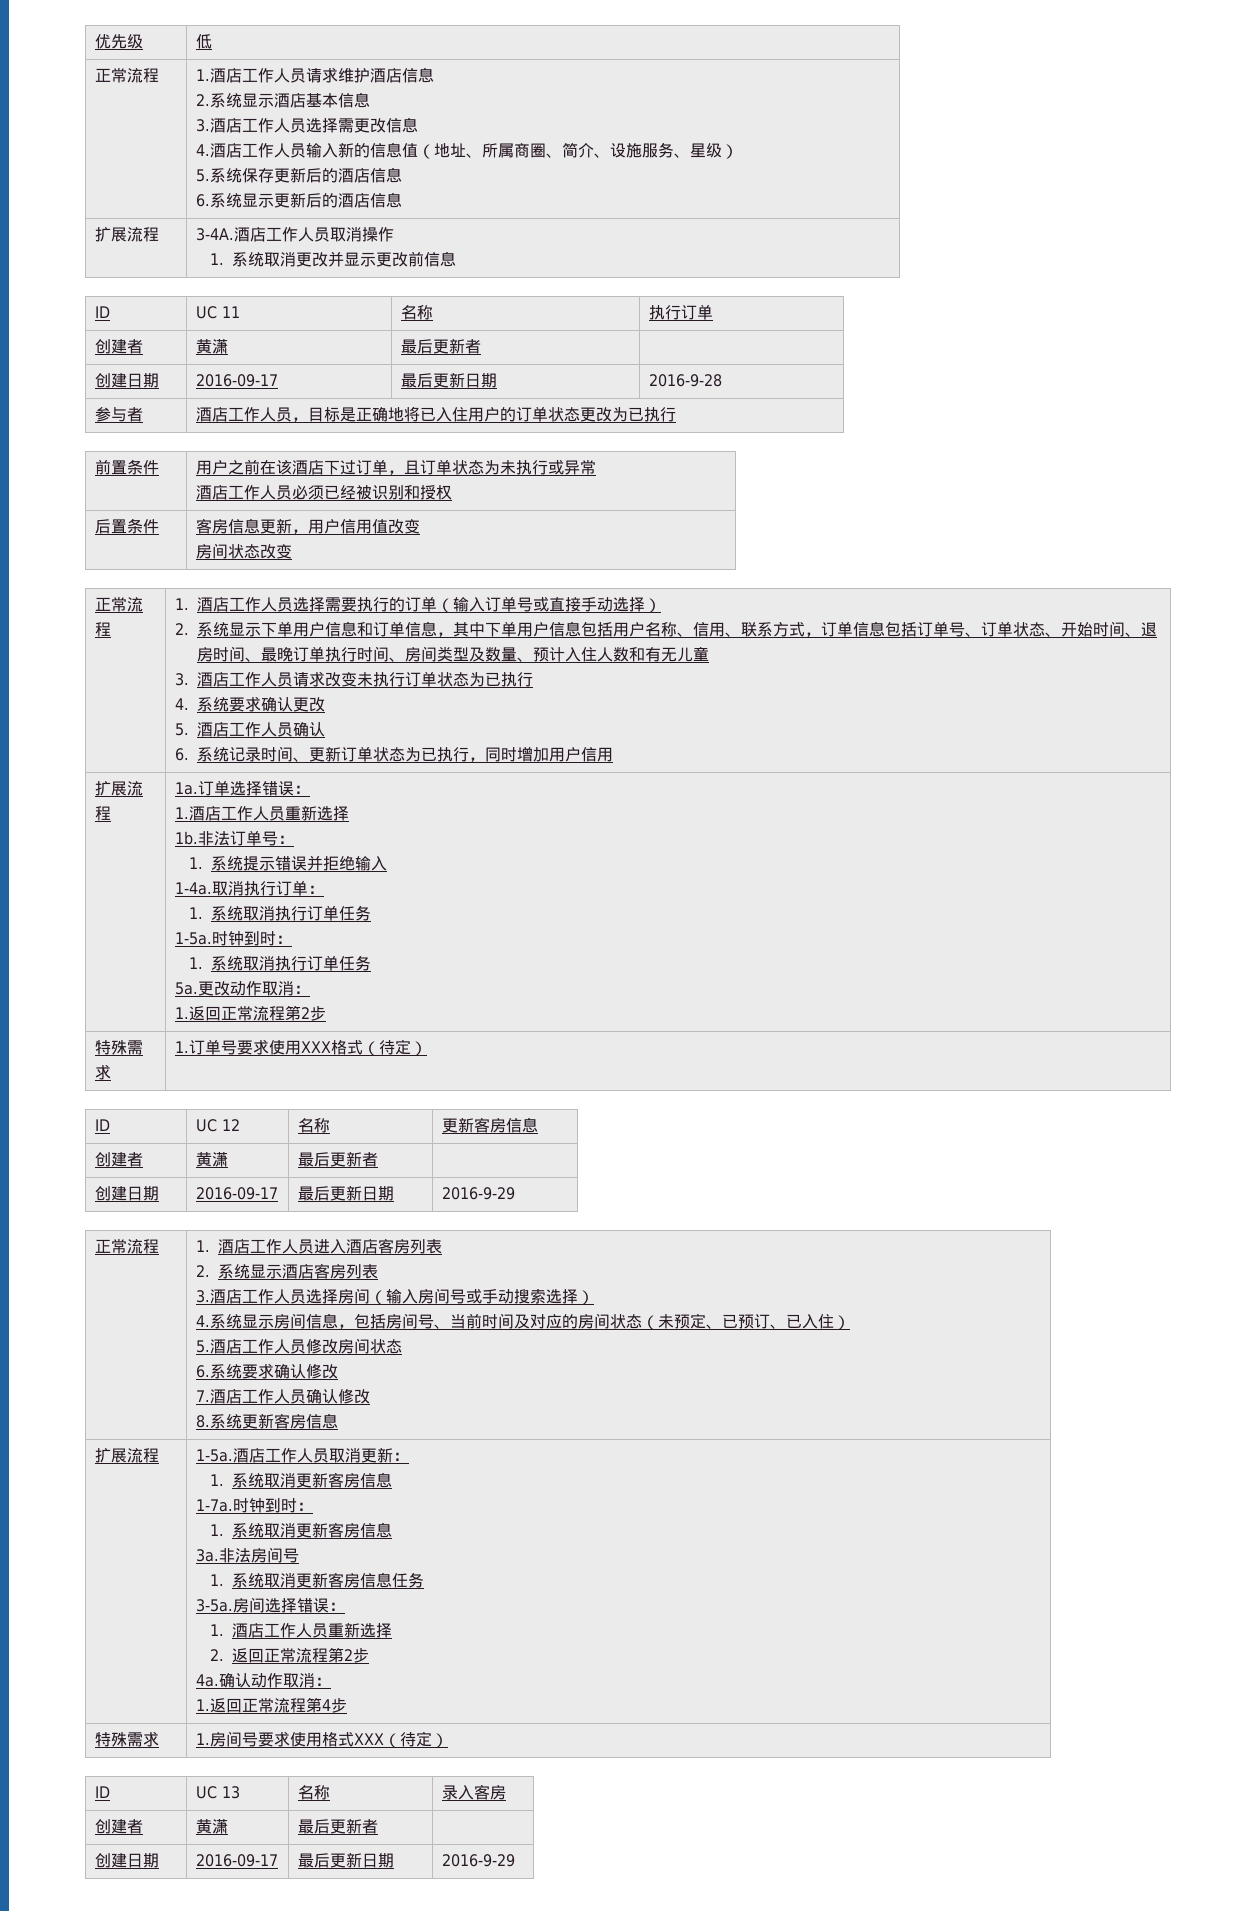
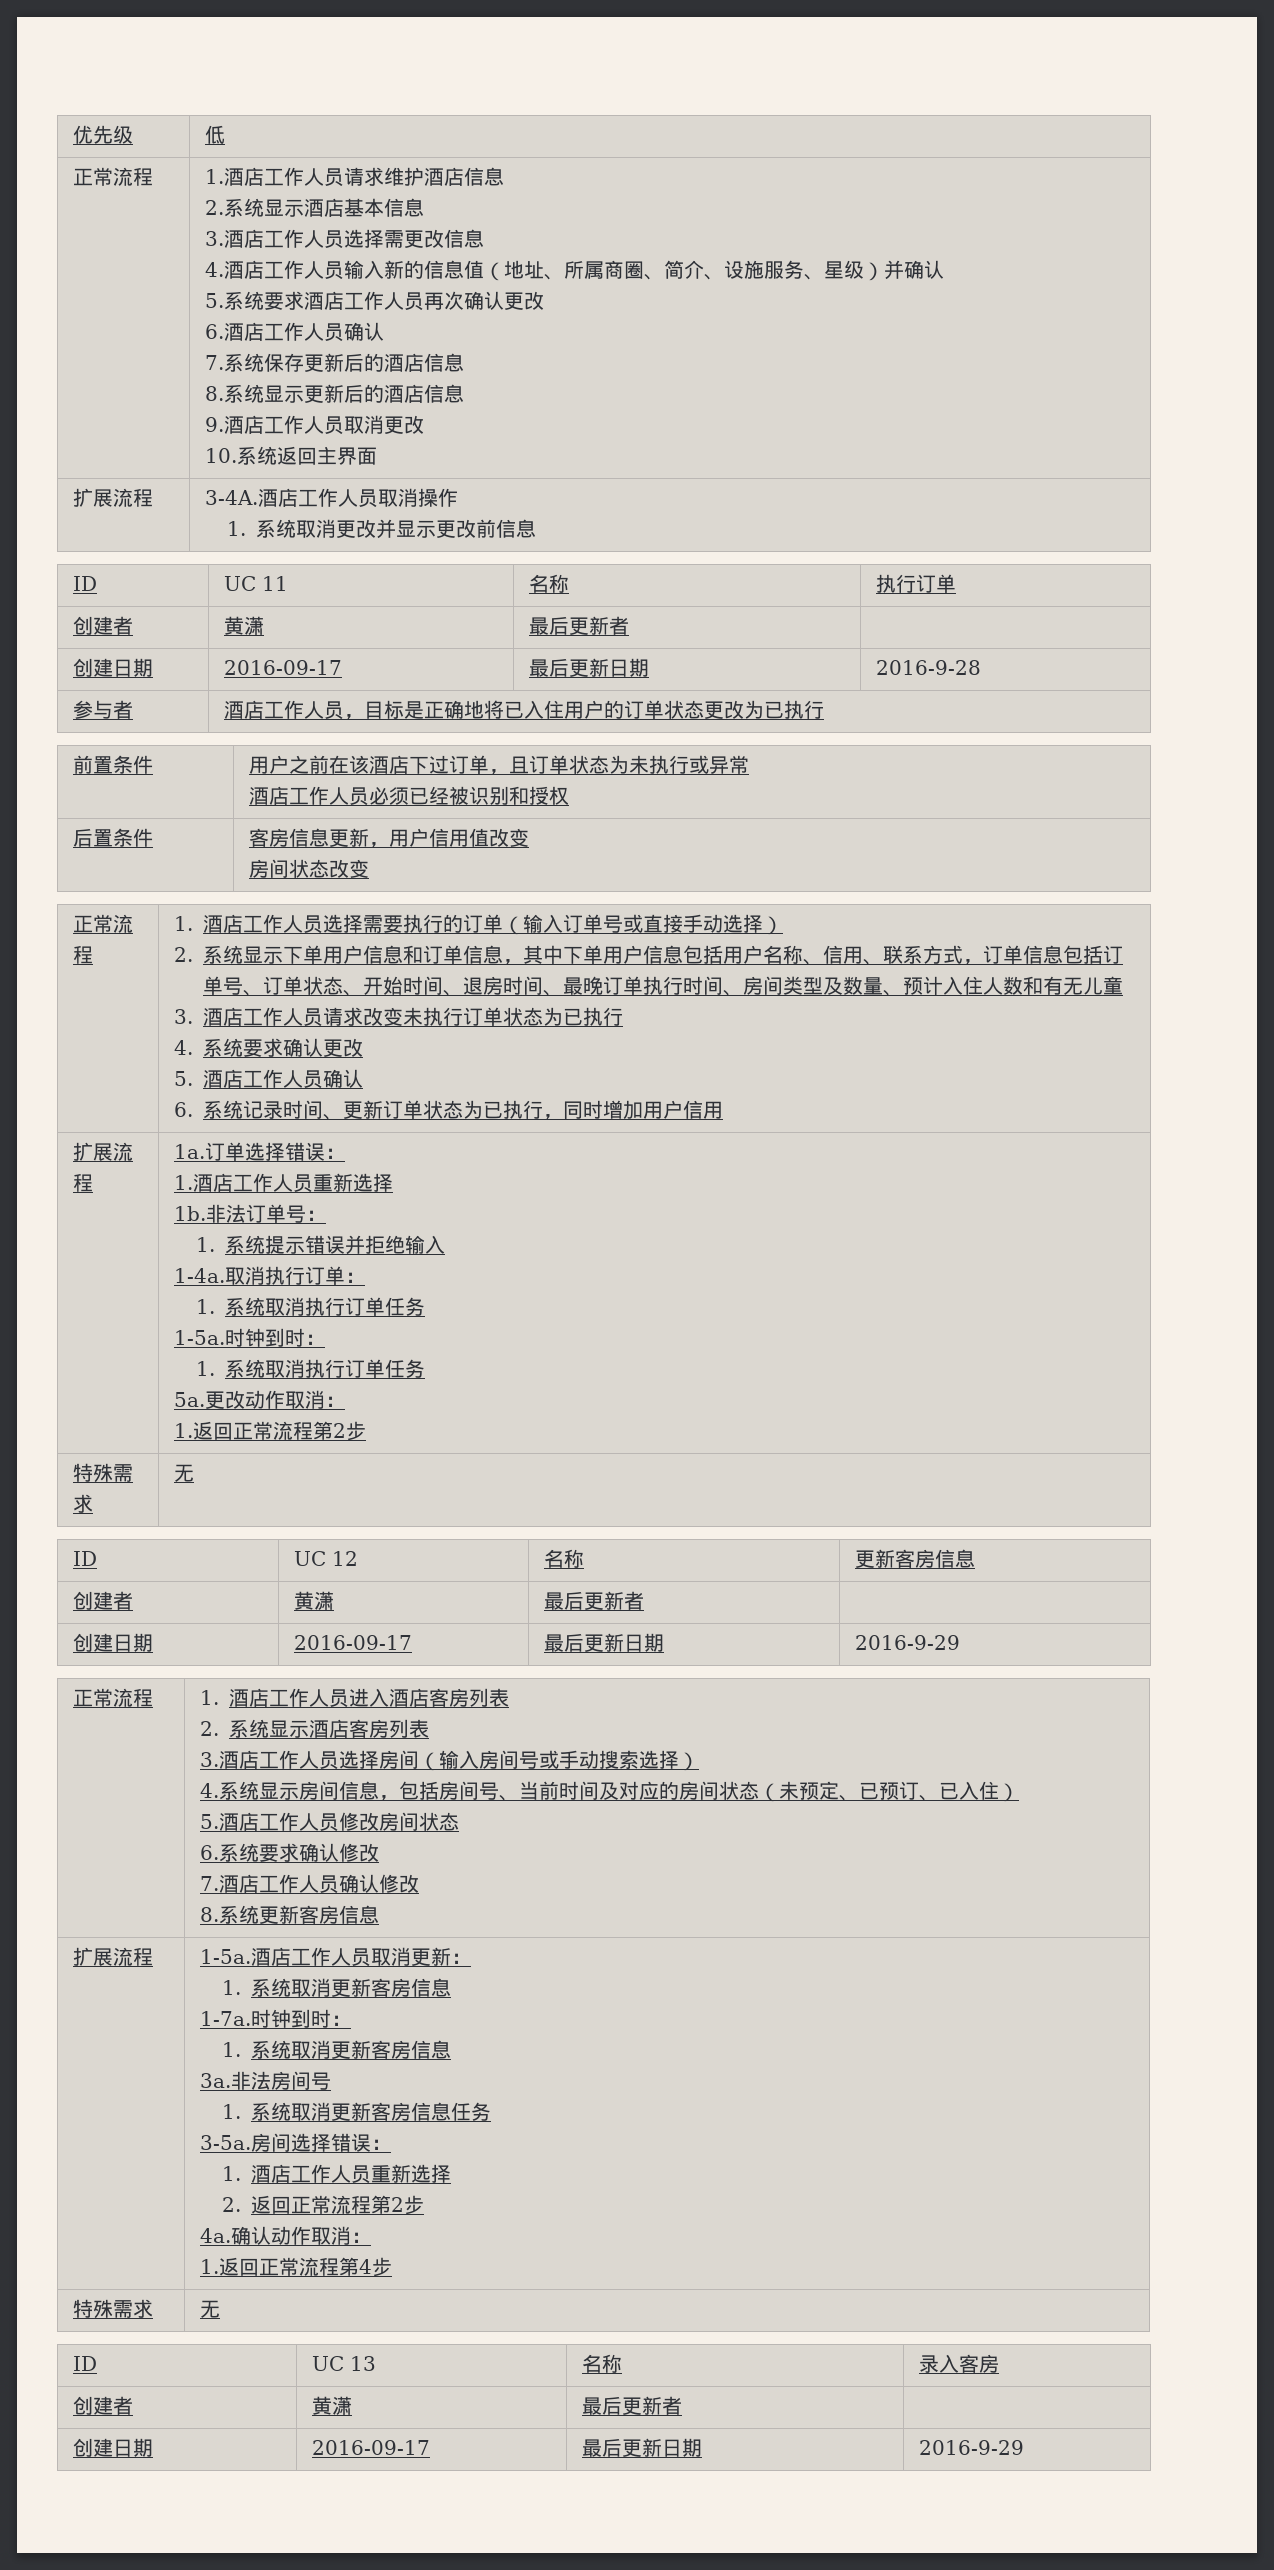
(738, 151) none -> [883,260,944,280] 并确认
(242, 175) none -> [263,291,544,311] [204,322,384,342] [204,353,264,372] 要求酒店工作人员再次确认更改 // 6.酒店工作人员确认 // 7.系统
[195,194,210,207] 6. -> [204,386,224,401] 8.
(402, 200) none -> [204,415,424,435] [204,446,377,465] // 9.酒店工作人员取消更改 // 10.系统返回主界面
[174,1039,427,1056] 1.订单号要求使用XXX格式（待定） -> [173,1464,194,1482] 无
[195,1731,448,1748] 1.房间号要求使用格式XXX（待定） -> [199,2300,220,2318] 无

